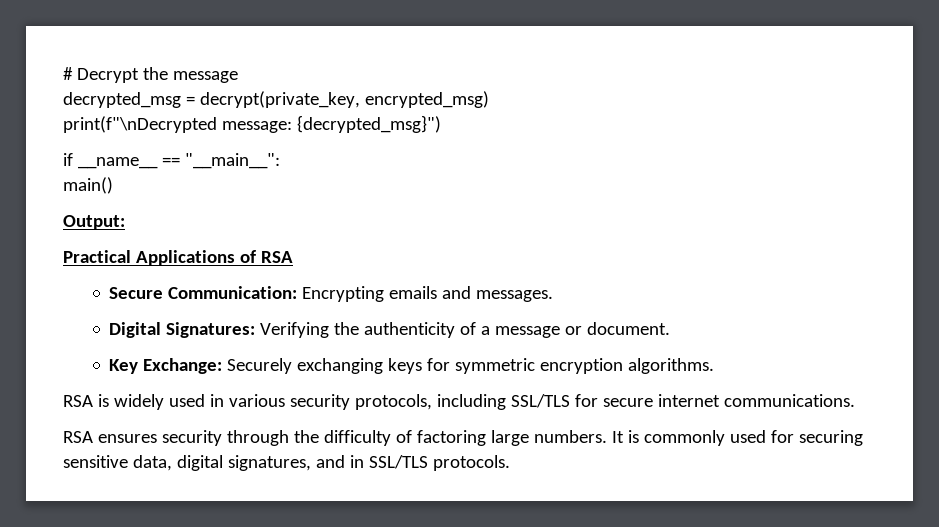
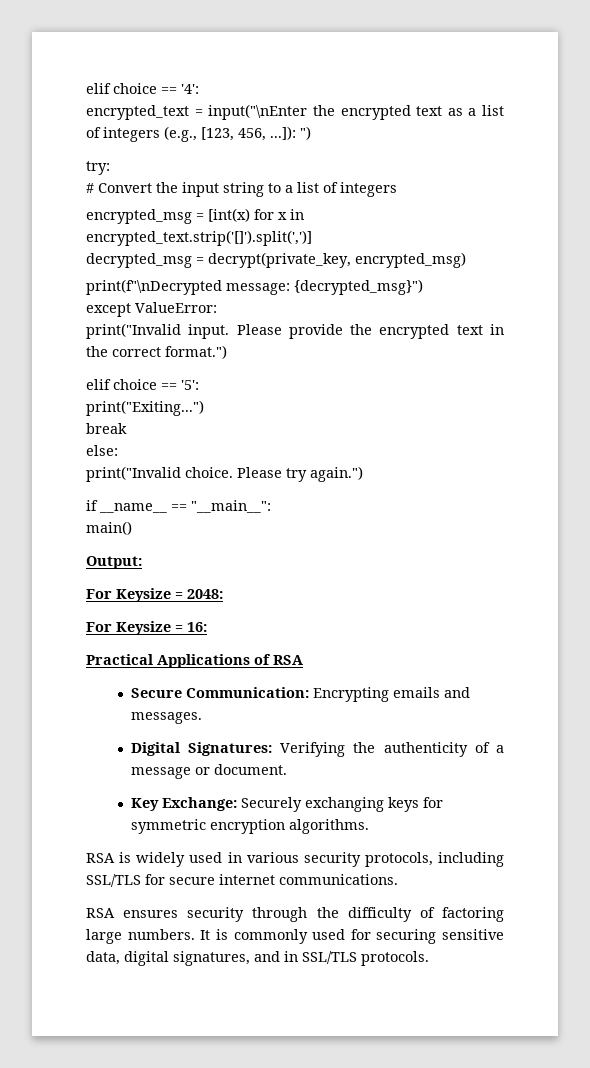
[63,67,238,83] # Decrypt the message -> [86,83,199,94] [86,104,504,120] [86,126,311,142] [86,161,110,175] [86,182,397,197] [86,208,304,224] [86,230,312,246] elif choice == '4': // encrypted_text = input("\nEnter the encrypted text as a list of integers (e.g., [123, 456, ...]): ") // try: // # Convert the input string to a list of integers // encrypted_msg = [int(x) for x in encrypted_text.strip('[]').split(',')]
(441, 124) none -> [86,302,217,317] [86,323,504,339] [86,345,227,359] [86,379,199,390] [86,400,204,416] [86,423,127,434] [86,445,118,456] [86,466,363,482] // except ValueError: // print("Invalid input. Please provide the encrypted text in the correct format.") // elif choice == '5': // print("Exiting...") // break // else: // print("Invalid choice. Please try again.")
(125, 222) none -> [86,588,223,602] [86,621,207,635] // For Keysize = 2048: // For Keysize = 16:

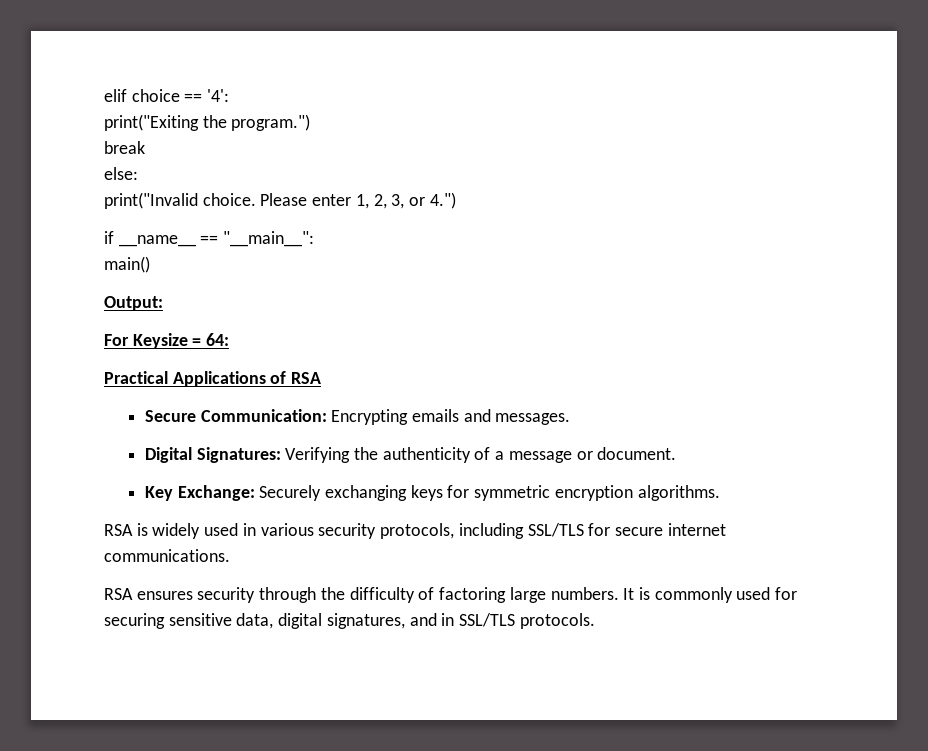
[86,104,504,120] [86,126,311,142] [86,161,110,175] [86,182,397,197] [86,208,304,224] [86,230,312,246] [86,252,466,268] [86,279,423,295] [86,302,217,317] [86,323,504,339] [86,345,227,359] [86,379,199,390] [86,400,204,416] encrypted_text = input("\nEnter the encrypted text as a list of integers (e.g., [123, 456, ...]): ") // try: // # Convert the input string to a list of integers // encrypted_msg = [int(x) for x in encrypted_text.strip('[]').split(',')] // decrypted_msg = decrypt(private_key, encrypted_msg) // print(f"\nDecrypted message: {decrypted_msg}") // except ValueError: // print("Invalid input. Please provide the encrypted text in the correct format.") // elif choice == '5': // print("Exiting...") -> [104,114,311,131] print("Exiting the program.")
[286,466,363,482] try again.") -> [312,192,456,209] enter 1, 2, 3, or 4.")
[187,589,223,599] [86,621,207,635] 2048: // For Keysize = 16: -> [206,333,230,346] 64:

